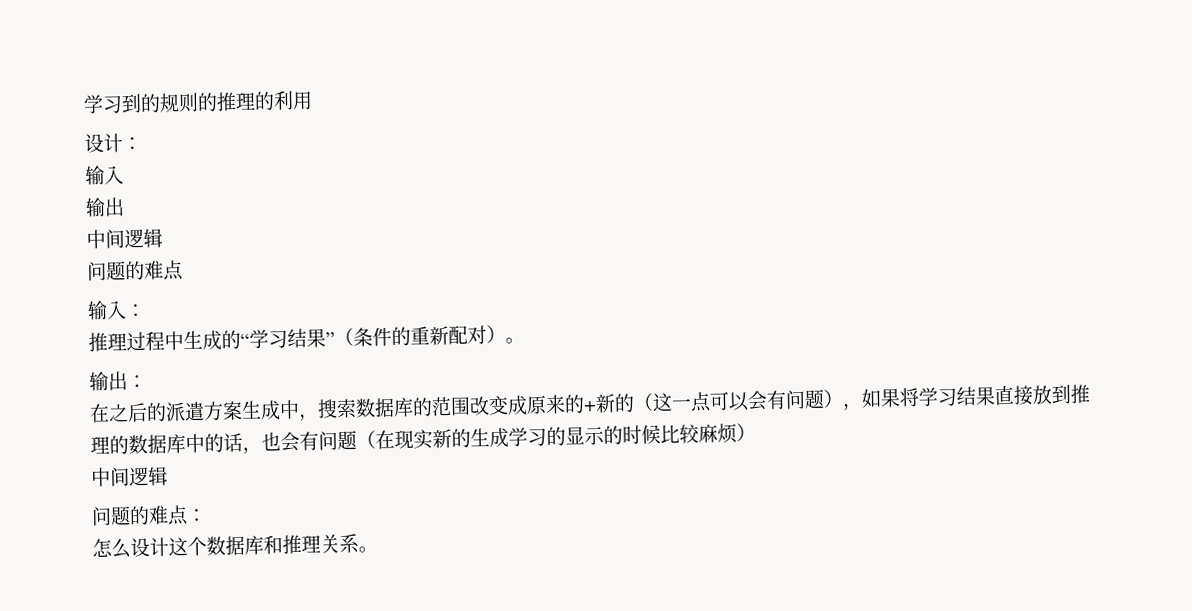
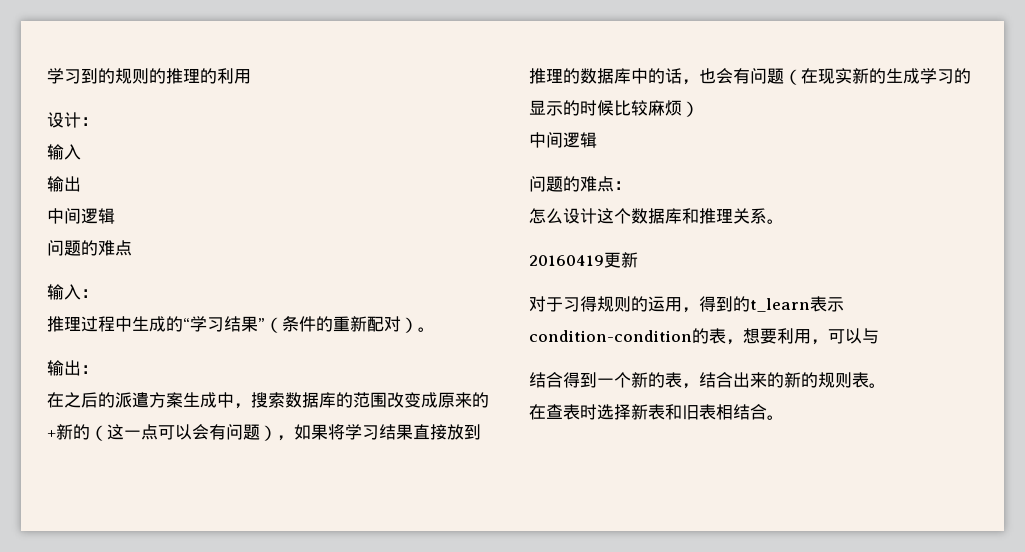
(378, 549) none -> [529,252,638,268] [529,296,844,313] [529,328,879,345] [529,372,886,389] [529,404,784,420] // 20160419更新 // 对于习得规则的运用，得到的t_learn表示condition-condition的表，想要利用，可以与 // 结合得到一个新的表，结合出来的新的规则表。 // 在查表时选择新表和旧表相结合。

